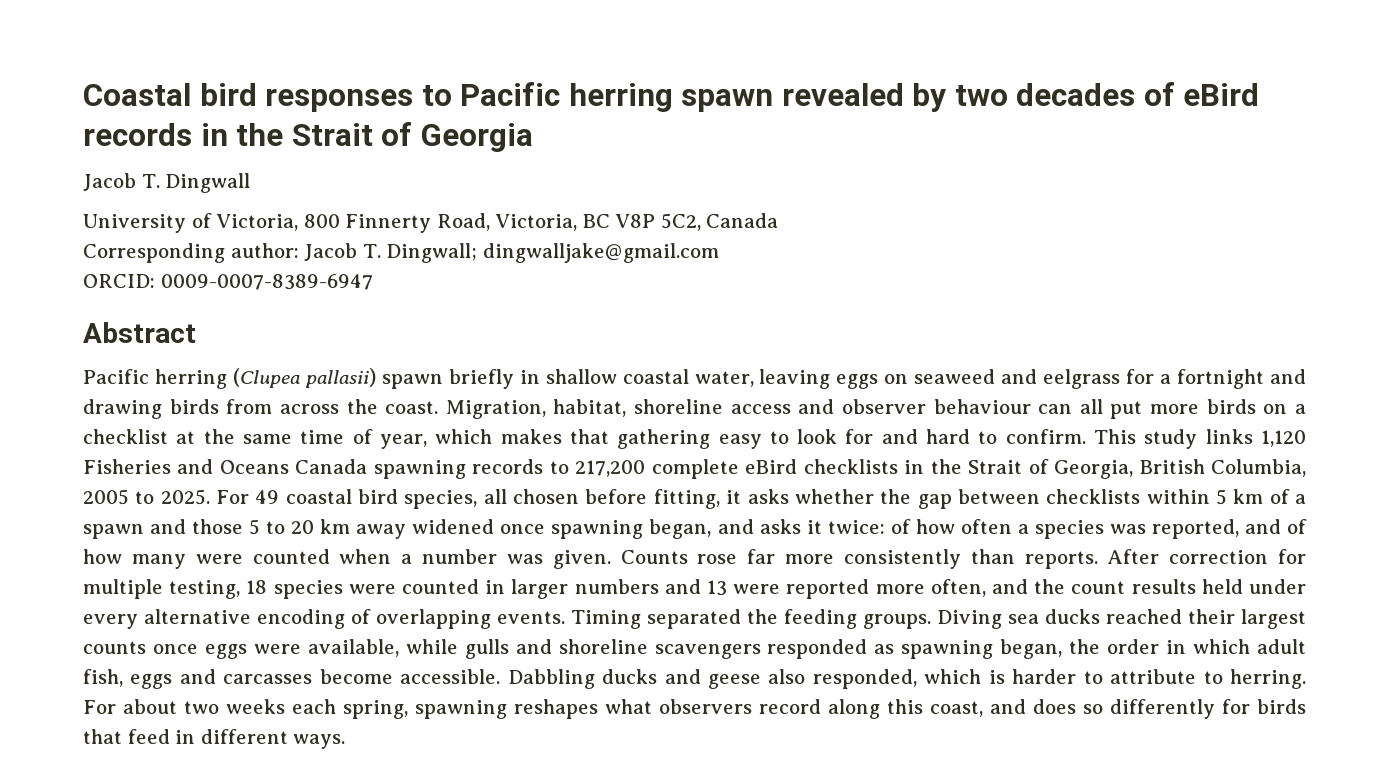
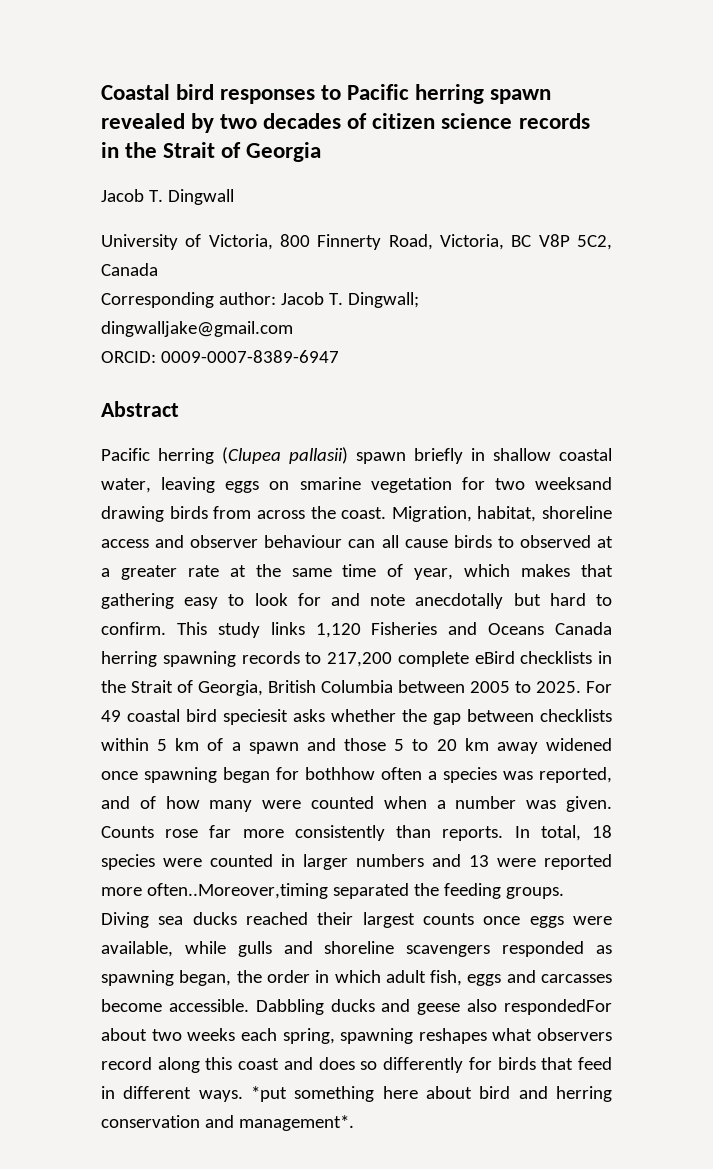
[1183,83,1260,106] eBird -> [372,113,513,129] citizen science
[914,369,1307,389] seaweed and eelgrass for a fortnight and -> [299,477,612,493] smarine vegetation for two weeksand
[1110,399,1306,419] [83,429,168,444] put more birds on a checklist -> [404,535,614,548] [101,565,219,580] cause birds to observed at a greater rate
(918, 436) none -> [370,593,541,609] note anecdotally but
(368, 466) none -> [101,651,157,667] herring
[1211,459,1307,477] Columbia, -> [321,680,465,693] Columbia between
[404,489,742,509] species, all chosen before fitting, it -> [223,709,288,725] speciesit
[649,519,955,539] began, and asks it twice: of how -> [223,767,375,783] began for bothhow
[1107,549,1306,564] [83,579,241,599] After correction for multiple testing, -> [514,825,581,841] In total,
[930,579,1307,597] [83,609,641,629] often, and the count results held under every alternative encoding of overlapping events. Timing -> [146,883,328,899] often..Moreover,timing
[812,669,1306,689] [83,700,116,714] responded, which is harder to attribute to herring. For -> [503,999,612,1015] respondedFor
[930,701,983,717] coast, -> [238,1058,280,1070] coast
(346, 741) none -> [251,1086,612,1102] [101,1115,354,1131] *put something here about bird and herring conservation and management*.

